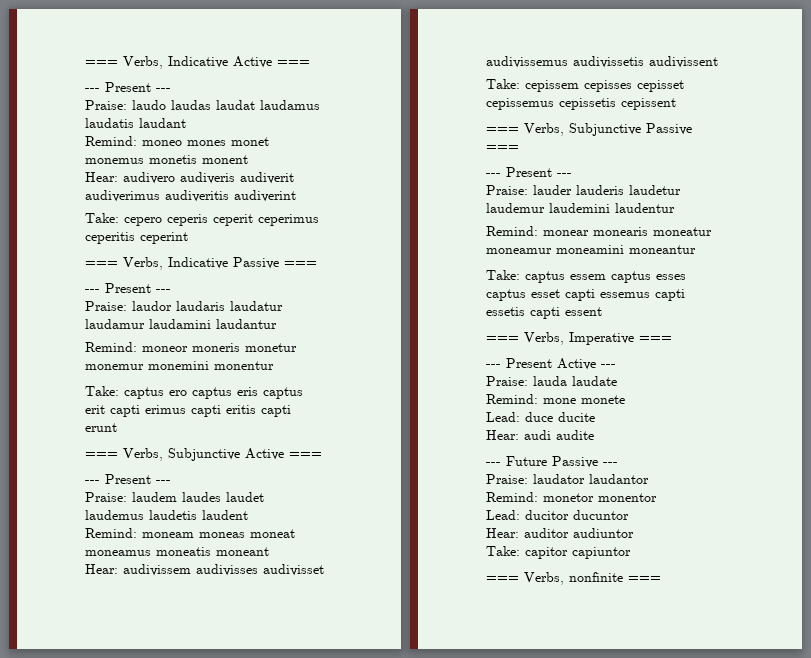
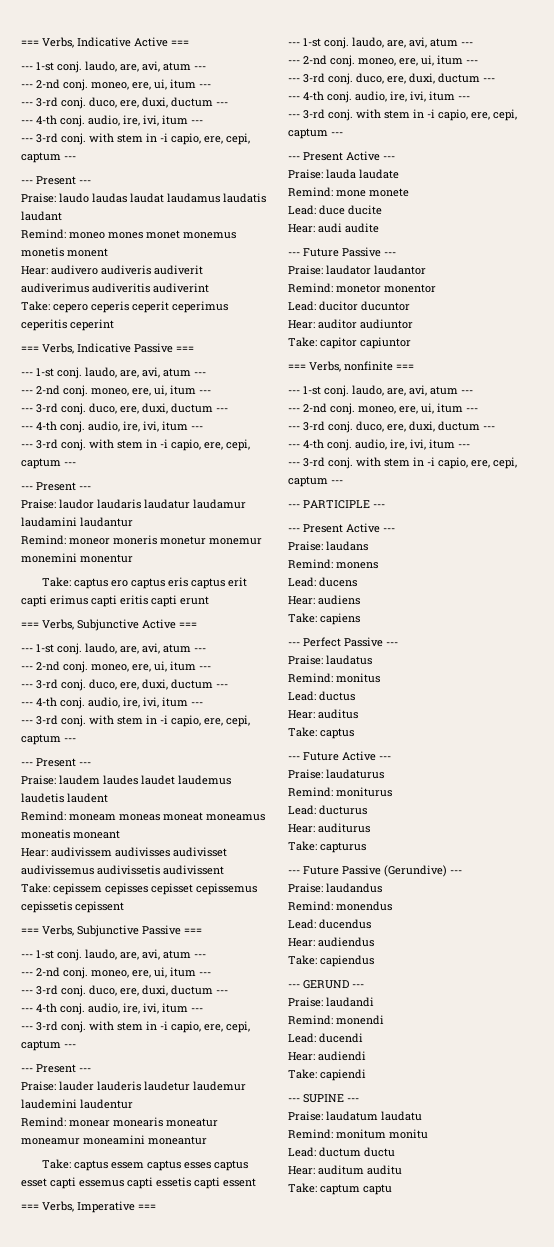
(310, 63) none -> [21,61,206,73] [21,79,211,91] [21,97,228,109] [21,115,203,127] [21,133,250,145] [21,152,76,163] // --- 1-st conj. laudo, are, avi, atum --- // --- 2-nd conj. moneo, ere, ui, itum --- // --- 3-rd conj. duco, ere, duxi, ductum --- // --- 4-th conj. audio, ire, ivi, itum --- // --- 3-rd conj. with stem in -i capio, ere, cepi, captum ---
(317, 264) none -> [21,367,206,379] [21,385,211,397] [21,403,228,415] [21,421,203,433] [21,439,250,451] [21,458,76,469] // --- 1-st conj. laudo, are, avi, atum --- // --- 2-nd conj. moneo, ere, ui, itum --- // --- 3-rd conj. duco, ere, duxi, ductum --- // --- 4-th conj. audio, ire, ivi, itum --- // --- 3-rd conj. with stem in -i capio, ere, cepi, captum ---
(322, 455) none -> [21,643,206,655] [21,661,211,673] [21,679,228,691] [21,697,203,709] [21,715,250,727] [21,734,76,745] // --- 1-st conj. laudo, are, avi, atum --- // --- 2-nd conj. moneo, ere, ui, itum --- // --- 3-rd conj. duco, ere, duxi, ductum --- // --- 4-th conj. audio, ire, ivi, itum --- // --- 3-rd conj. with stem in -i capio, ere, cepi, captum ---
(519, 148) none -> [21,949,206,961] [21,967,211,979] [21,985,228,997] [21,1003,203,1015] [21,1021,250,1033] [21,1040,76,1051] // --- 1-st conj. laudo, are, avi, atum --- // --- 2-nd conj. moneo, ere, ui, itum --- // --- 3-rd conj. duco, ere, duxi, ductum --- // --- 4-th conj. audio, ire, ivi, itum --- // --- 3-rd conj. with stem in -i capio, ere, cepi, captum ---
(672, 339) none -> [288,37,473,49] [288,55,478,67] [288,73,495,85] [288,91,470,103] [288,109,517,121] [288,128,343,139] // --- 1-st conj. laudo, are, avi, atum --- // --- 2-nd conj. moneo, ere, ui, itum --- // --- 3-rd conj. duco, ere, duxi, ductum --- // --- 4-th conj. audio, ire, ivi, itum --- // --- 3-rd conj. with stem in -i capio, ere, cepi, captum ---
(661, 579) none -> [288,385,473,397] [288,403,478,415] [288,421,495,433] [288,439,470,451] [288,457,517,469] [288,476,343,487] [288,500,385,509] [288,523,395,533] [288,541,368,551] [288,559,378,569] [288,577,357,587] [288,595,360,605] [288,613,360,625] [288,637,398,647] [288,655,372,665] [288,673,380,683] [288,691,355,701] [288,709,358,719] [288,727,354,739] [288,751,391,761] [288,769,384,779] [288,787,392,797] [288,805,367,815] [288,823,370,833] [288,841,366,853] [288,865,462,877] [288,883,382,893] [288,901,392,911] [288,919,371,929] [288,937,374,947] [288,955,374,967] [288,980,364,989] [288,997,374,1007] [288,1015,384,1025] [288,1033,363,1043] [288,1051,366,1061] [288,1069,366,1081] [288,1094,359,1103] [288,1111,422,1121] [288,1129,428,1139] [288,1147,395,1157] [288,1165,402,1175] [288,1183,392,1195] // --- 1-st conj. laudo, are, avi, atum --- // --- 2-nd conj. moneo, ere, ui, itum --- // --- 3-rd conj. duco, ere, duxi, ductum --- // --- 4-th conj. audio, ire, ivi, itum --- // --- 3-rd conj. with stem in -i capio, ere, cepi, captum --- // --- PARTICIPLE --- // --- Present Active --- // Praise: laudans // Remind: monens // Lead: ducens // Hear: audiens // Take: capiens // --- Perfect Passive --- // Praise: laudatus // Remind: monitus // Lead: ductus // Hear: auditus // Take: captus // --- Future Active --- // Praise: laudaturus // Remind: moniturus // Lead: ducturus // Hear: auditurus // Take: capturus // --- Future Passive (Gerundive) --- // Praise: laudandus // Remind: monendus // Lead: ducendus // Hear: audiendus // Take: capiendus // --- GERUND --- // Praise: laudandi // Remind: monendi // Lead: ducendi // Hear: audiendi // Take: capiendi // --- SUPINE --- // Praise: laudatum laudatu // Remind: monitum monitu // Lead: ductum ductu // Hear: auditum auditu // Take: captum captu

